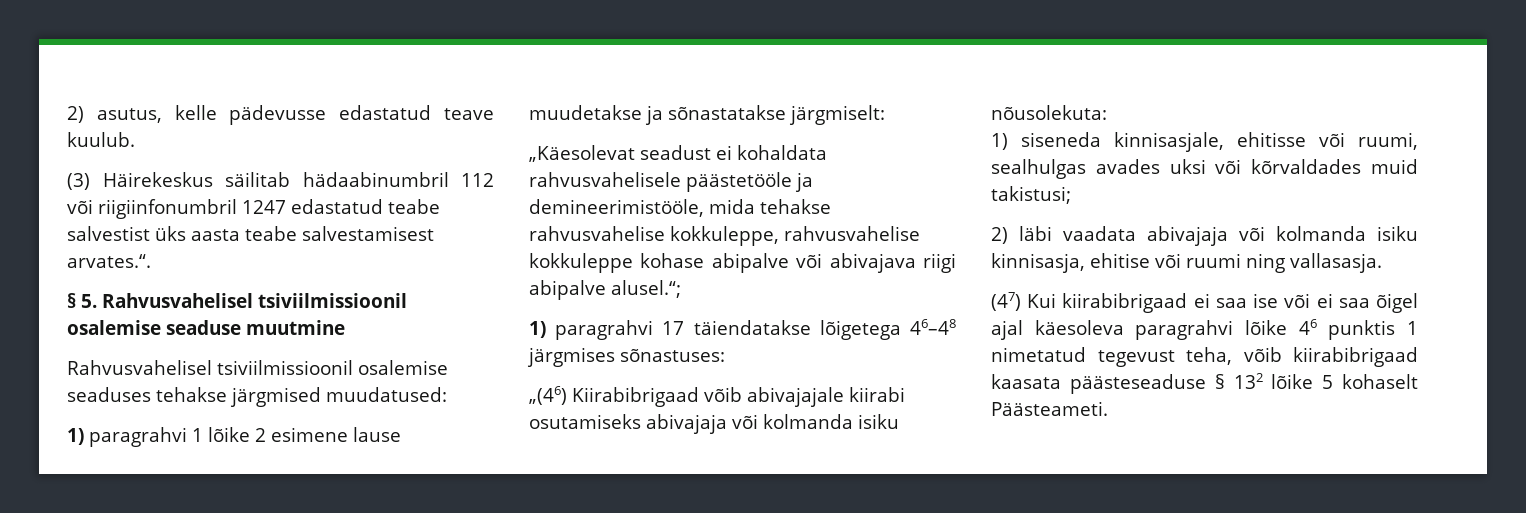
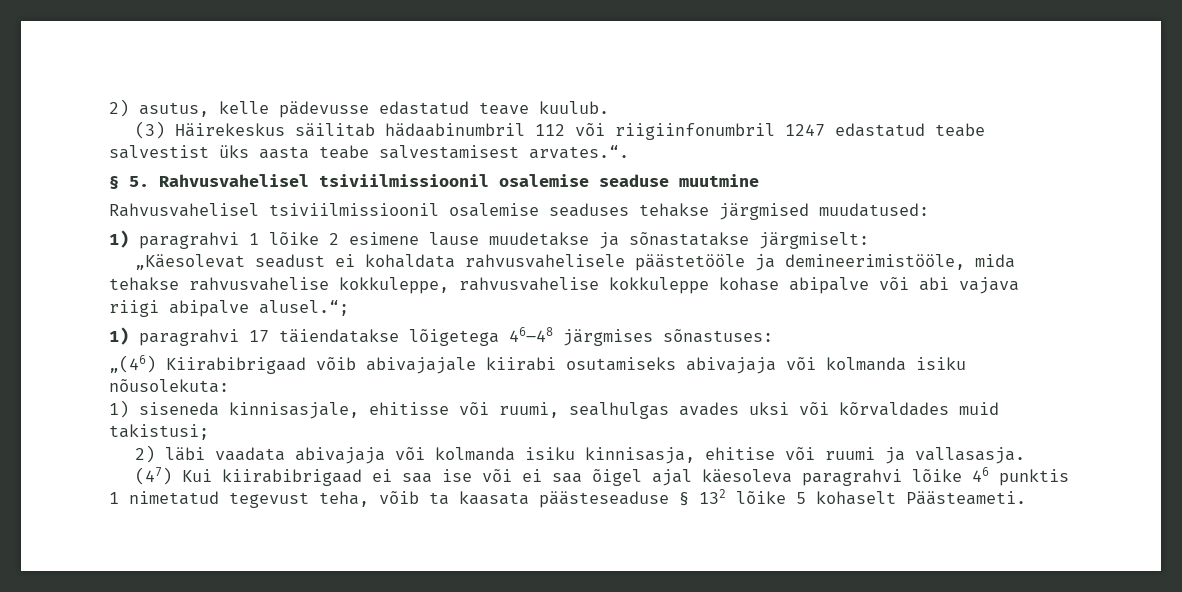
[829,253,916,273] abivajava -> [919,277,1019,294] abi vajava
[1246,253,1285,273] ning -> [885,447,906,464] ja
[1293,347,1418,367] kiirabibrigaad -> [429,492,449,505] ta

